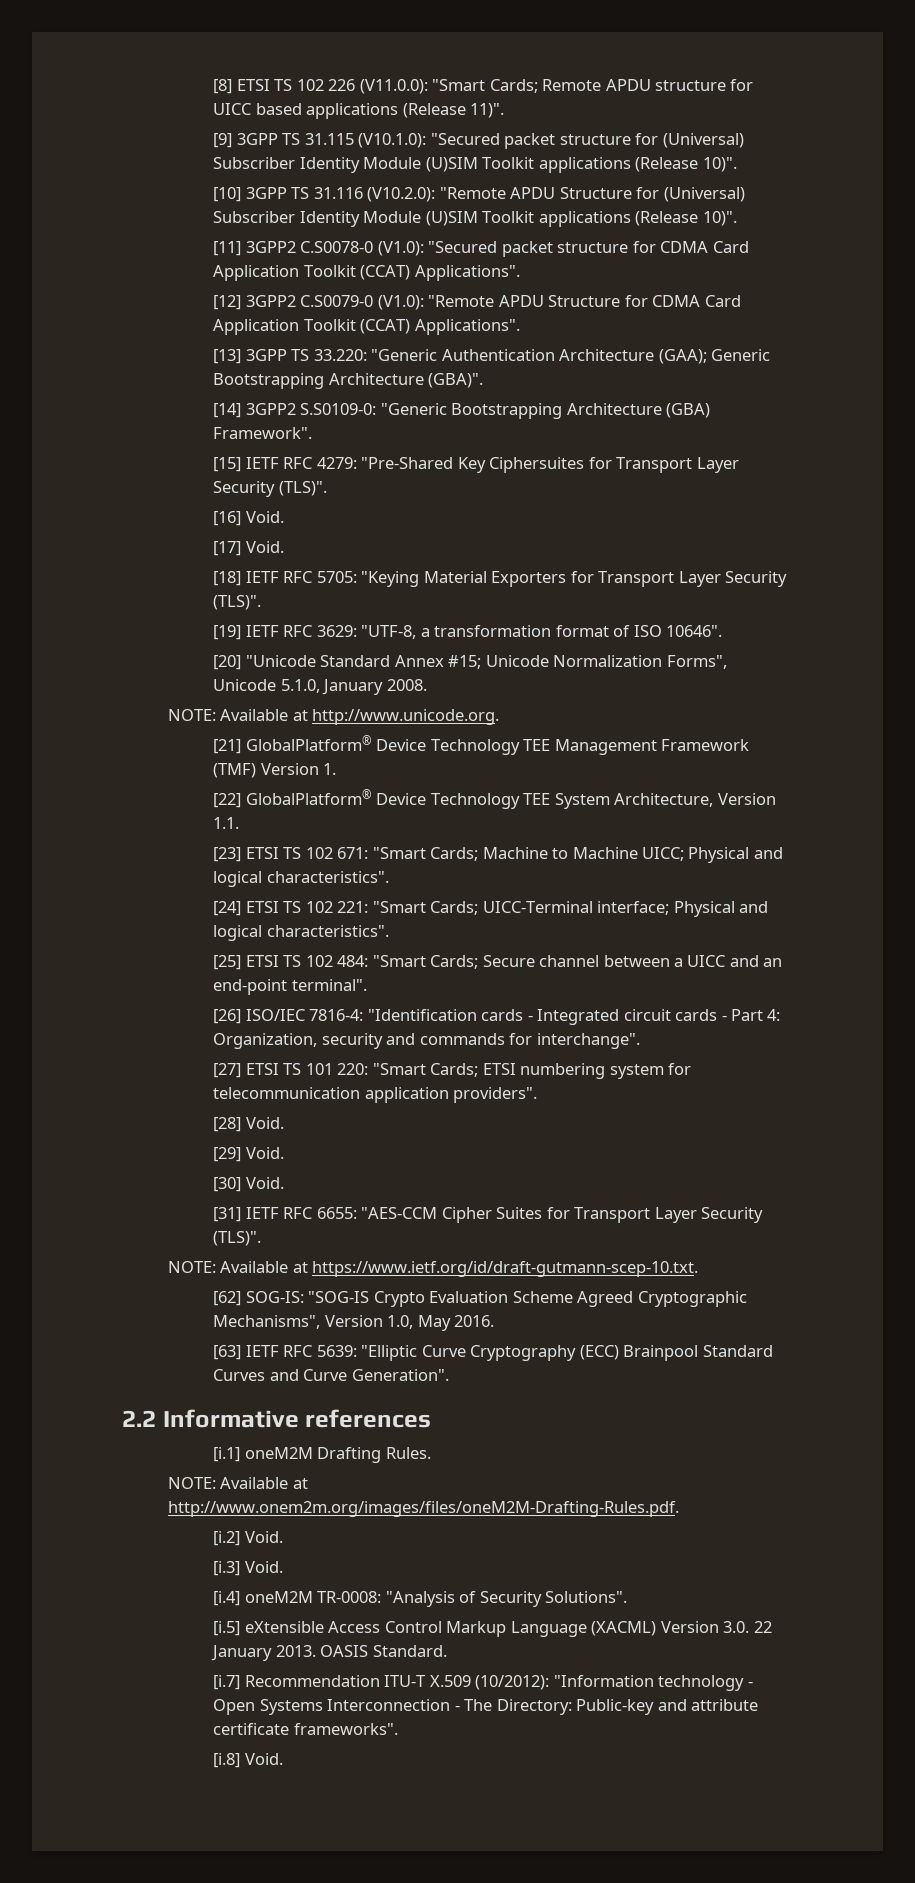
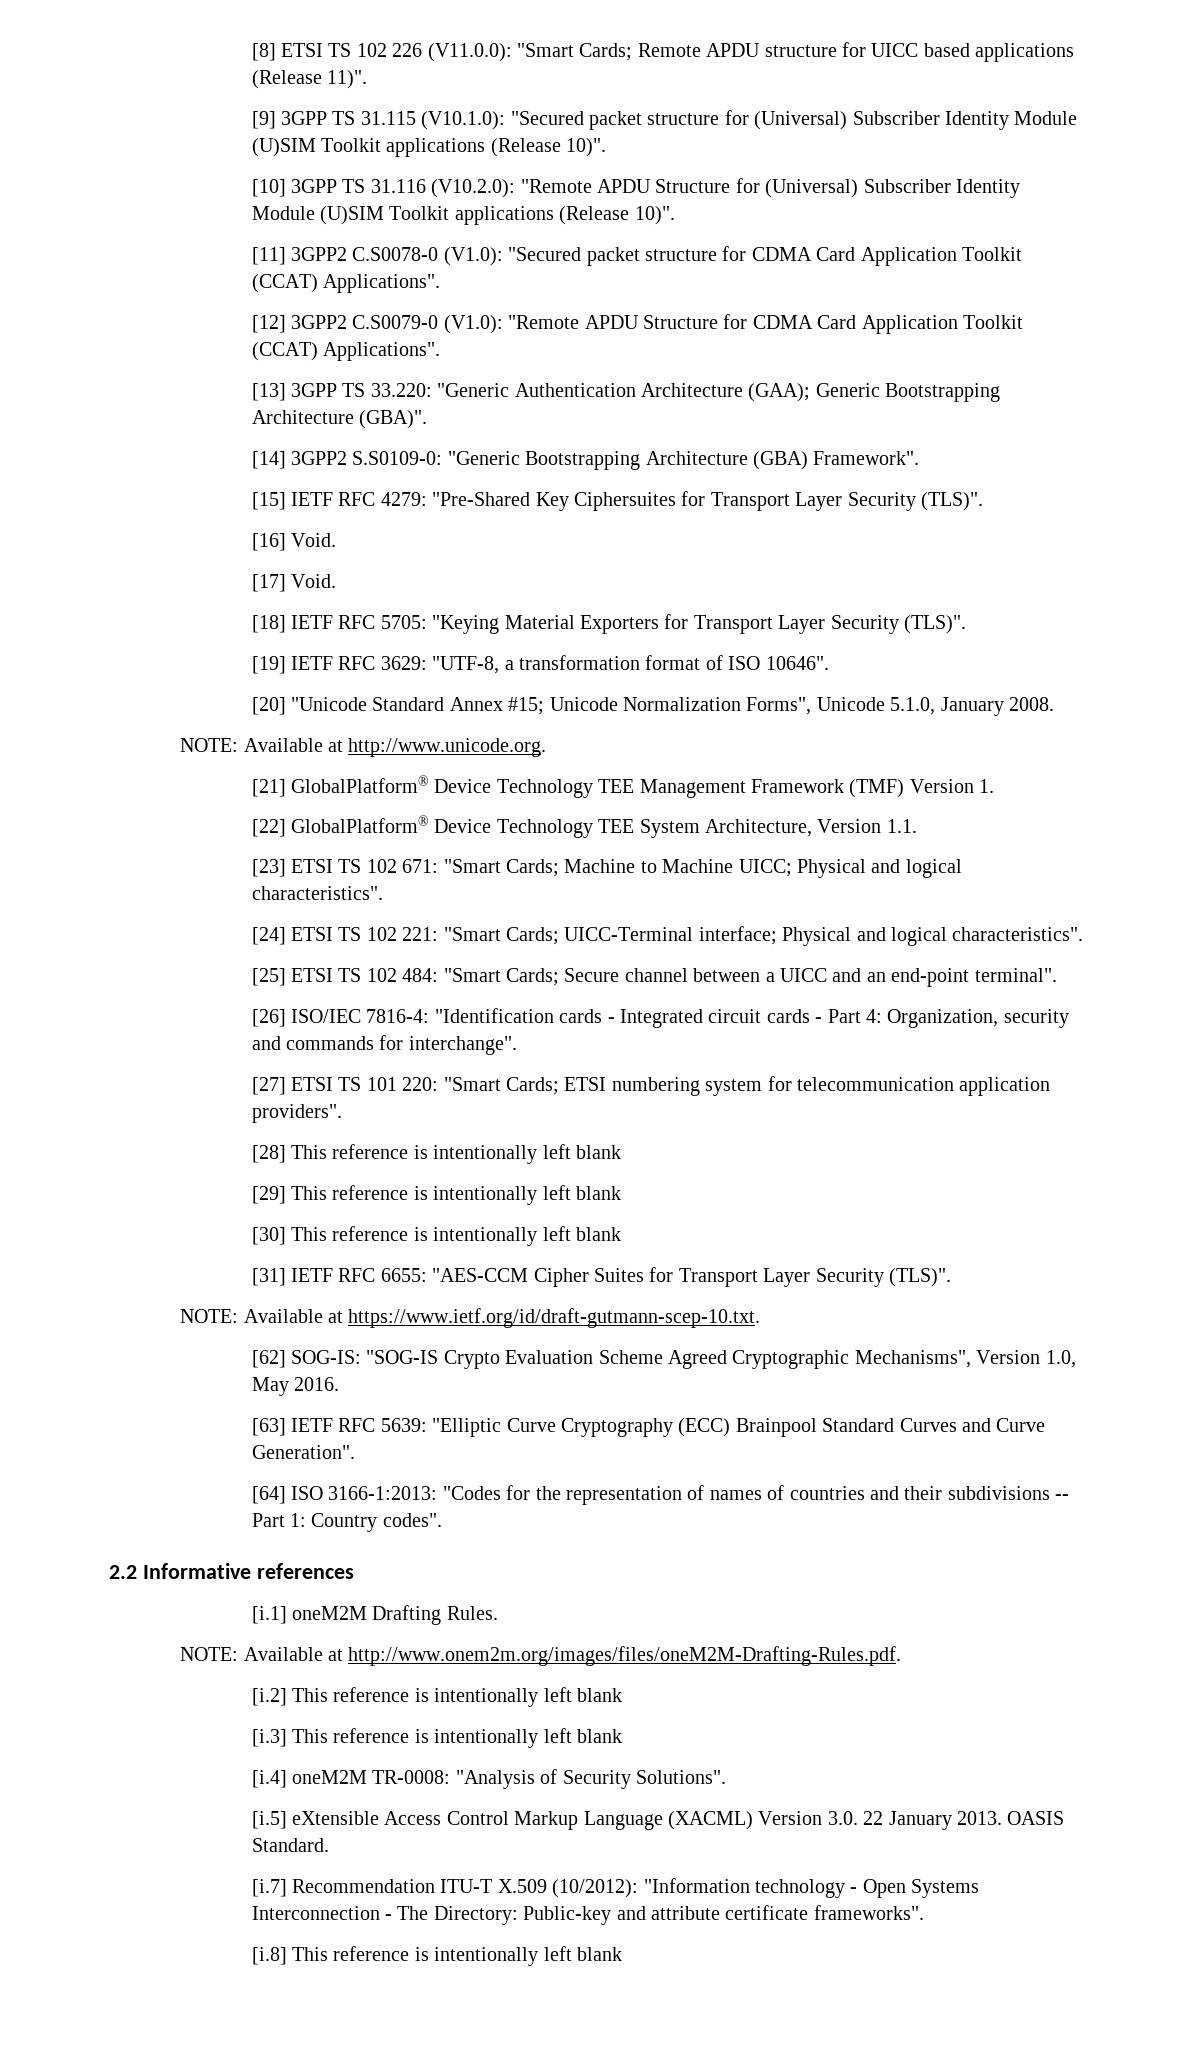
[245,1117,284,1129] [213,1147,284,1162] [213,1177,284,1192] Void. // [29] Void. // [30] Void. -> [290,1144,621,1164] [251,1185,621,1205] [251,1226,621,1246] This reference is intentionally left blank // [29] This reference is intentionally left blank // [30] This reference is intentionally left blank
(449, 1375) none -> [251,1485,1070,1505] [251,1513,442,1532] // [64] ISO 3166-1:2013: "Codes for the representation of names of countries and their subdivisions -- Part 1: Country codes".
[244,1531,283,1543] [213,1561,283,1576] Void. // [i.3] Void. -> [291,1687,622,1707] [251,1728,622,1748] This reference is intentionally left blank // [i.3] This reference is intentionally left blank
[244,1753,283,1765] Void. -> [291,1946,622,1966] This reference is intentionally left blank

